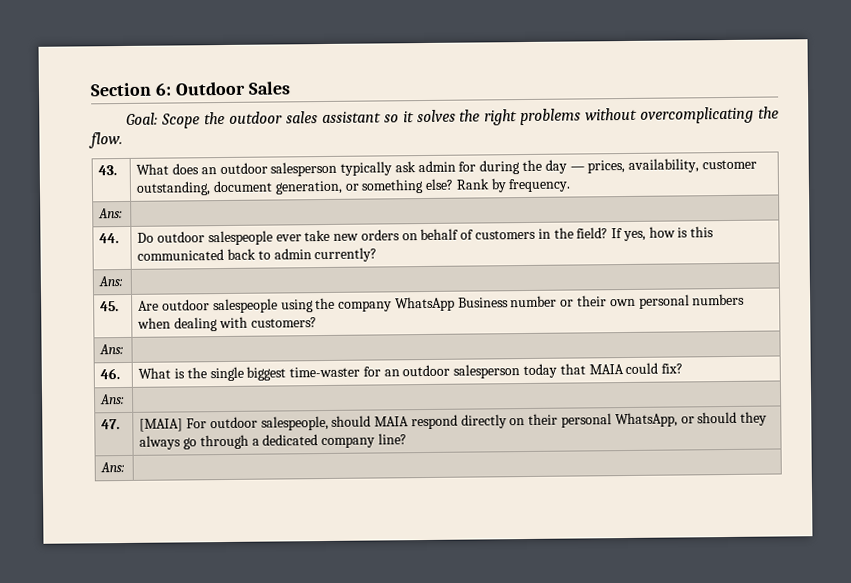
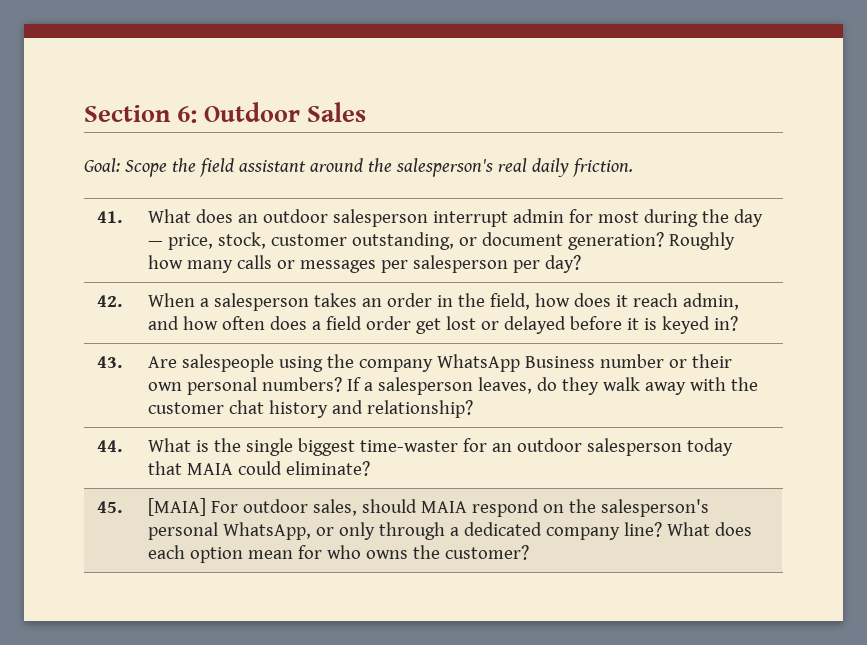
[229,106,779,126] [88,132,123,149] [98,165,118,176] outdoor sales assistant so it solves the right problems without overcomplicating the flow. // 43. -> [199,158,633,177] [96,211,122,223] field assistant around the salesperson's real daily friction. // 41.
[340,161,416,176] typically ask -> [432,211,508,227] interrupt
(477, 166) none -> [597,211,639,223] most
[587,158,757,174] [136,178,572,196] [98,208,124,219] [99,233,120,244] [137,226,715,246] [137,247,378,263] [98,276,124,287] [100,301,120,312] prices, availability, customer outstanding, document generation, or something else? Rank by frequency. // Ans: | // 44. | Do outdoor salespeople ever take new orders on behalf of customers in the field? If yes, how is this communicated back to admin currently? // Ans: | // 45. -> [167,232,735,250] [147,255,581,273] [96,295,122,307] [147,293,739,311] [147,316,738,334] [96,356,122,368] price, stock, customer outstanding, or document generation? Roughly how many calls or messages per salesperson per day? // 42. | When a salesperson takes an order in the field, how does it reach admin, and how often does a field order get lost or delayed before it is keyed in? // 43.
[161,299,210,311] outdoor -> (177, 362) none
[692,293,746,306] [137,316,317,332] [99,343,125,355] [100,368,121,380] numbers when dealing with customers? // Ans: | // 46. -> [261,377,758,395] [147,400,473,418] [96,440,122,452] numbers? If a salesperson leaves, do they walk away with the customer chat history and relationship? // 44.
[661,363,684,374] [100,393,126,405] [101,419,121,430] fix? // Ans: | // 47. -> [285,461,370,476] [96,501,122,513] eliminate? // 45.
[260,415,329,431] salespeople, -> [312,499,357,516] sales,
[460,411,768,429] [139,435,197,450] directly on their personal WhatsApp, or should they always go -> [542,499,709,517] [147,522,375,540] on the salesperson's personal WhatsApp, or only
[100,461,126,473] // Ans: | -> [666,522,752,536] [147,545,529,563] What does each option mean for who owns the customer?

